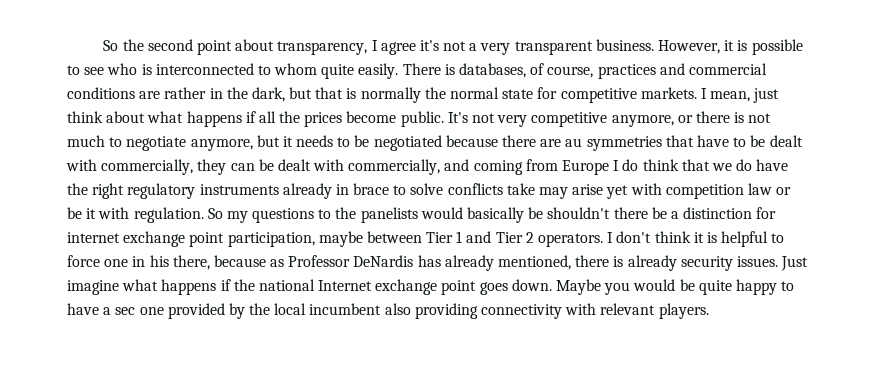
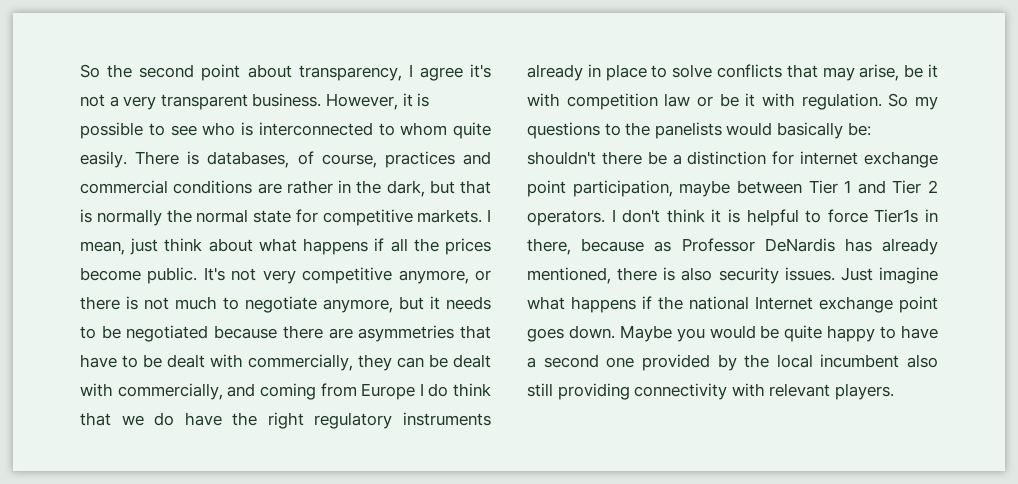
[565,136,662,151] au symmetries -> [358,325,455,342] asymmetries
[353,183,390,195] brace -> [605,64,647,81] place
[506,183,629,199] take may arise yet -> [786,64,938,81] that may arise, be it
[528,207,544,219] be -> [847,122,871,136] be:
[104,255,169,267] one in his -> [874,209,938,223] Tier1s in
[627,255,677,271] already -> [681,267,713,281] also
[115,307,136,315] sec -> [543,354,599,368] second
(411, 309) none -> [527,383,553,397] still

